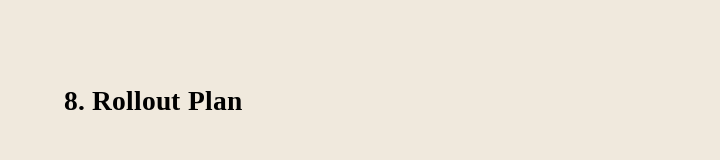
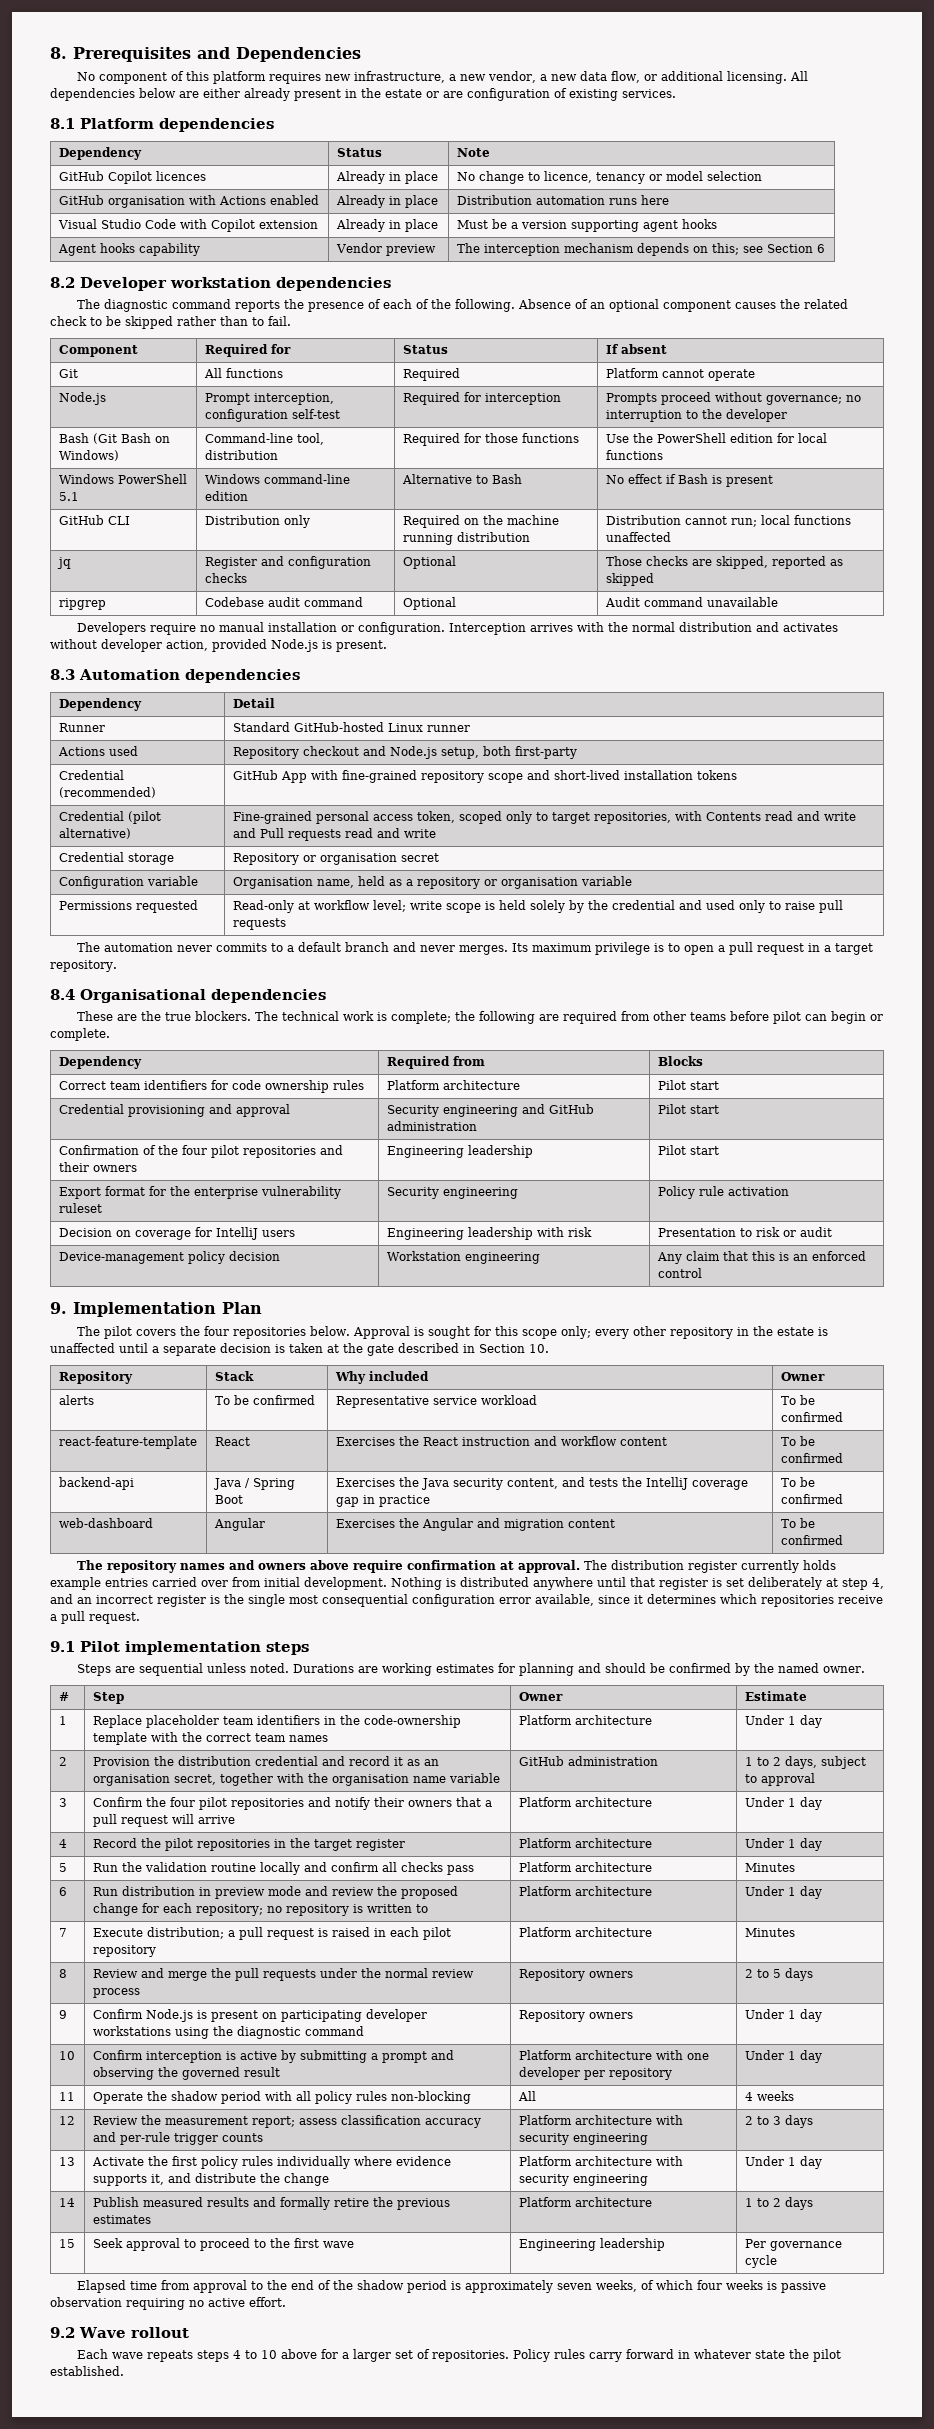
[92,91,242,110] Rollout Plan -> [73,47,361,62] [77,71,809,84] [50,88,676,101] [50,118,274,132] [58,147,142,160] [336,148,382,157] [456,148,490,157] [58,171,206,184] [335,171,438,184] [456,171,762,184] [58,195,319,208] [335,195,438,208] [456,195,669,205] [57,219,318,232] [335,219,438,232] [456,219,717,232] [57,243,200,256] [335,243,436,256] [456,243,825,256] [50,277,391,291] [77,299,849,312] [50,316,291,329] [58,345,138,357] [204,344,291,357] [402,345,448,354] [605,344,667,354] [58,369,78,378] [203,368,283,378] [402,368,460,381] [605,368,755,381] [58,392,106,405] [204,393,334,405] [204,409,340,422] [402,392,561,405] [605,392,861,405] [605,409,787,422] [58,433,170,444] [58,450,119,461] [204,433,324,445] [204,450,278,460] [402,433,579,446] [605,433,827,443] [605,450,663,460] [58,474,187,484] [58,492,79,501] [204,474,350,484] [204,491,248,501] [401,474,522,484] [605,474,773,487] [58,515,130,525] [204,515,310,528] [402,515,559,528] [402,532,530,545] [605,515,851,527] [605,532,671,542] [56,557,71,569] [204,556,371,569] [204,573,247,583] [402,556,456,569] [605,556,843,569] [605,573,654,586] [58,598,106,610] [204,597,363,607] [402,597,456,610] [604,597,778,607] [77,622,839,635] [50,639,387,652] [50,669,300,683] [58,698,142,711] [232,698,275,708] [58,723,105,732] [232,722,470,732] [57,746,138,756] [232,746,577,759] [58,770,124,780] [58,787,156,798] [232,770,737,783] [58,811,161,824] [58,828,131,839] [232,811,856,824] [232,828,436,841] [58,852,174,865] [232,853,439,865] [58,876,198,889] [232,876,632,889] [58,900,198,913] [232,900,843,913] [232,918,286,930] [77,942,874,955] [50,960,117,972] [50,989,326,1003] [77,1011,884,1024] [50,1028,110,1041] [58,1056,142,1069] [386,1056,485,1069] [657,1056,703,1066] [58,1080,364,1093] [386,1080,520,1090] [657,1080,719,1090] [58,1104,290,1117] [386,1104,594,1117] [386,1121,477,1131] [657,1104,719,1114] [58,1145,343,1158] [58,1162,137,1172] [386,1145,533,1158] [657,1145,719,1155] [58,1186,341,1199] [58,1203,102,1213] [386,1187,518,1199] [657,1186,789,1199] [58,1227,295,1240] [386,1227,592,1240] [657,1227,832,1237] [58,1251,280,1264] [386,1251,540,1264] [656,1251,866,1264] [657,1268,702,1278] [50,1302,262,1317] [77,1326,829,1339] [50,1343,549,1356] [58,1371,133,1384] [214,1371,254,1381] [334,1371,429,1384] [780,1372,825,1381] [58,1395,94,1405] [214,1395,315,1405] [335,1395,537,1408] [780,1395,815,1405] [780,1412,843,1422] [58,1436,197,1449] [214,1437,250,1446] [335,1436,667,1446] [780,1436,815,1446] [780,1453,843,1463] [58,1477,134,1490] [212,1478,295,1490] [214,1495,243,1504] [335,1477,748,1490] [335,1495,430,1507] [780,1477,815,1487] [780,1494,843,1504] [58,1518,153,1528] [213,1518,265,1531] [335,1518,615,1531] [780,1518,815,1528] [780,1535,843,1545] [77,1560,837,1573] [50,1577,884,1590] [50,1594,883,1607] [50,1611,140,1624] [50,1641,309,1655] [77,1663,866,1676] [58,1692,69,1701] [92,1692,124,1704] [518,1692,563,1701] [744,1691,807,1701] [58,1716,67,1725] [92,1715,461,1728] [92,1732,328,1745] [518,1715,652,1725] [744,1715,822,1728] [58,1757,67,1766] [92,1756,439,1766] [92,1773,500,1786] [518,1756,658,1766] [744,1756,866,1769] [744,1773,815,1786] [58,1798,67,1807] [92,1797,492,1810] [92,1814,235,1827] [518,1797,652,1807] [744,1797,822,1810] [58,1839,67,1848] [92,1838,405,1851] [518,1838,652,1848] [744,1838,822,1851] [58,1863,67,1872] [92,1862,474,1875] [518,1862,652,1872] [744,1863,795,1872] [58,1887,67,1896] [92,1886,458,1899] [92,1903,428,1916] [518,1886,652,1896] [744,1886,822,1899] [58,1928,67,1937] [92,1927,451,1940] [92,1945,156,1957] [518,1927,652,1937] [744,1928,795,1937] [58,1969,67,1978] [92,1968,474,1981] [92,1988,140,1998] [518,1969,633,1981] [744,1968,813,1981] [58,2010,67,2019] [92,2009,427,2022] [92,2026,364,2039] [518,2010,633,2022] [744,2009,822,2022] [58,2051,75,2060] [92,2050,454,2063] [92,2067,280,2080] [518,2050,709,2060] [518,2067,672,2080] [744,2050,822,2063] [58,2092,75,2101] [92,2091,471,2104] [517,2091,536,2101] [744,2091,794,2101] [58,2116,75,2125] [92,2115,481,2128] [92,2132,263,2145] [518,2115,683,2125] [518,2133,648,2145] [744,2115,813,2128] [58,2157,75,2166] [91,2156,451,2169] [92,2173,329,2186] [518,2156,683,2166] [518,2174,648,2186] [744,2156,822,2169] [58,2198,75,2207] [92,2197,450,2210] [92,2215,151,2224] [518,2197,652,2207] [744,2197,813,2210] [58,2239,75,2248] [92,2238,354,2251] [518,2238,665,2251] [744,2239,842,2251] [744,2255,777,2268] [77,2280,827,2293] [50,2297,286,2310] [50,2327,189,2338] [77,2349,842,2362] [50,2366,124,2376] Prerequisites and Dependencies // No component of this platform requires new infrastructure, a new vendor, a new data flow, or additional licensing. All dependencies below are either already present in the estate or are configuration of existing services. // 8.1 Platform dependencies // Dependency | Status | Note // GitHub Copilot licences | Already in place | No change to licence, tenancy or model selection // GitHub organisation with Actions enabled | Already in place | Distribution automation runs here // Visual Studio Code with Copilot extension | Already in place | Must be a version supporting agent hooks // Agent hooks capability | Vendor preview | The interception mechanism depends on this; see Section 6 // 8.2 Developer workstation dependencies // The diagnostic command reports the presence of each of the following. Absence of an optional component causes the related check to be skipped rather than to fail. // Component | Required for | Status | If absent // Git | All functions | Required | Platform cannot operate // Node.js | Prompt interception, configuration self-test | Required for interception | Prompts proceed without governance; no interruption to the developer // Bash (Git Bash on Windows) | Command-line tool, distribution | Required for those functions | Use the PowerShell edition for local functions // Windows PowerShell 5.1 | Windows command-line edition | Alternative to Bash | No effect if Bash is present // GitHub CLI | Distribution only | Required on the machine running distribution | Distribution cannot run; local functions unaffected // jq | Register and configuration checks | Optional | Those checks are skipped, reported as skipped // ripgrep | Codebase audit command | Optional | Audit command unavailable // Developers require no manual installation or configuration. Interception arrives with the normal distribution and activates without developer action, provided Node.js is present. // 8.3 Automation dependencies // Dependency | Detail // Runner | Standard GitHub-hosted Linux runner // Actions used | Repository checkout and Node.js setup, both first-party // Credential (recommended) | GitHub App with fine-grained repository scope and short-lived installation tokens // Credential (pilot alternative) | Fine-grained personal access token, scoped only to target repositories, with Contents read and write and Pull requests read and write // Credential storage | Repository or organisation secret // Configuration variable | Organisation name, held as a repository or organisation variable // Permissions requested | Read-only at workflow level; write scope is held solely by the credential and used only to raise pull requests // The automation never commits to a default branch and never merges. Its maximum privilege is to open a pull request in a target repository. // 8.4 Organisational dependencies // These are the true blockers. The technical work is complete; the following are required from other teams before pilot can begin or complete. // Dependency | Required from | Blocks // Correct team identifiers for code ownership rules | Platform architecture | Pilot start // Credential provisioning and approval | Security engineering and GitHub administration | Pilot start // Confirmation of the four pilot repositories and their owners | Engineering leadership | Pilot start // Export format for the enterprise vulnerability ruleset | Security engineering | Policy rule activation // Decision on coverage for IntelliJ users | Engineering leadership with risk | Presentation to risk or audit // Device-management policy decision | Workstation engineering | Any claim that this is an enforced control // 9. Implementation Plan // The pilot covers the four repositories below. Approval is sought for this scope only; every other repository in the estate is unaffected until a separate decision is taken at the gate described in Section 10. // Repository | Stack | Why included | Owner // alerts | To be confirmed | Representative service workload | To be confirmed // react-feature-template | React | Exercises the React instruction and workflow content | To be confirmed // backend-api | Java / Spring Boot | Exercises the Java security content, and tests the IntelliJ coverage gap in practice | To be confirmed // web-dashboard | Angular | Exercises the Angular and migration content | To be confirmed // The repository names and owners above require confirmation at approval. The distribution register currently holds example entries carried over from initial development. Nothing is distributed anywhere until that register is set deliberately at step 4, and an incorrect register is the single most consequential configuration error available, since it determines which repositories receive a pull request. // 9.1 Pilot implementation steps // Steps are sequential unless noted. Durations are working estimates for planning and should be confirmed by the named owner. // # | Step | Owner | Estimate // 1 | Replace placeholder team identifiers in the code-ownership template with the correct team names | Platform architecture | Under 1 day // 2 | Provision the distribution credential and record it as an organisation secret, together with the organisation name variable | GitHub administration | 1 to 2 days, subject to approval // 3 | Confirm the four pilot repositories and notify their owners that a pull request will arrive | Platform architecture | Under 1 day // 4 | Record the pilot repositories in the target register | Platform architecture | Under 1 day // 5 | Run the validation routine locally and confirm all checks pass | Platform architecture | Minutes // 6 | Run distribution in preview mode and review the proposed change for each repository; no repository is written to | Platform architecture | Under 1 day // 7 | Execute distribution; a pull request is raised in each pilot repository | Platform architecture | Minutes // 8 | Review and merge the pull requests under the normal review process | Repository owners | 2 to 5 days // 9 | Confirm Node.js is present on participating developer workstations using the diagnostic command | Repository owners | Under 1 day // 10 | Confirm interception is active by submitting a prompt and observing the governed result | Platform architecture with one developer per repository | Under 1 day // 11 | Operate the shadow period with all policy rules non-blocking | All | 4 weeks // 12 | Review the measurement report; assess classification accuracy and per-rule trigger counts | Platform architecture with security engineering | 2 to 3 days // 13 | Activate the first policy rules individually where evidence supports it, and distribute the change | Platform architecture with security engineering | Under 1 day // 14 | Publish measured results and formally retire the previous estimates | Platform architecture | 1 to 2 days // 15 | Seek approval to proceed to the first wave | Engineering leadership | Per governance cycle // Elapsed time from approval to the end of the shadow period is approximately seven weeks, of which four weeks is passive observation requiring no active effort. // 9.2 Wave rollout // Each wave repeats steps 4 to 10 above for a larger set of repositories. Policy rules carry forward in whatever state the pilot established.

